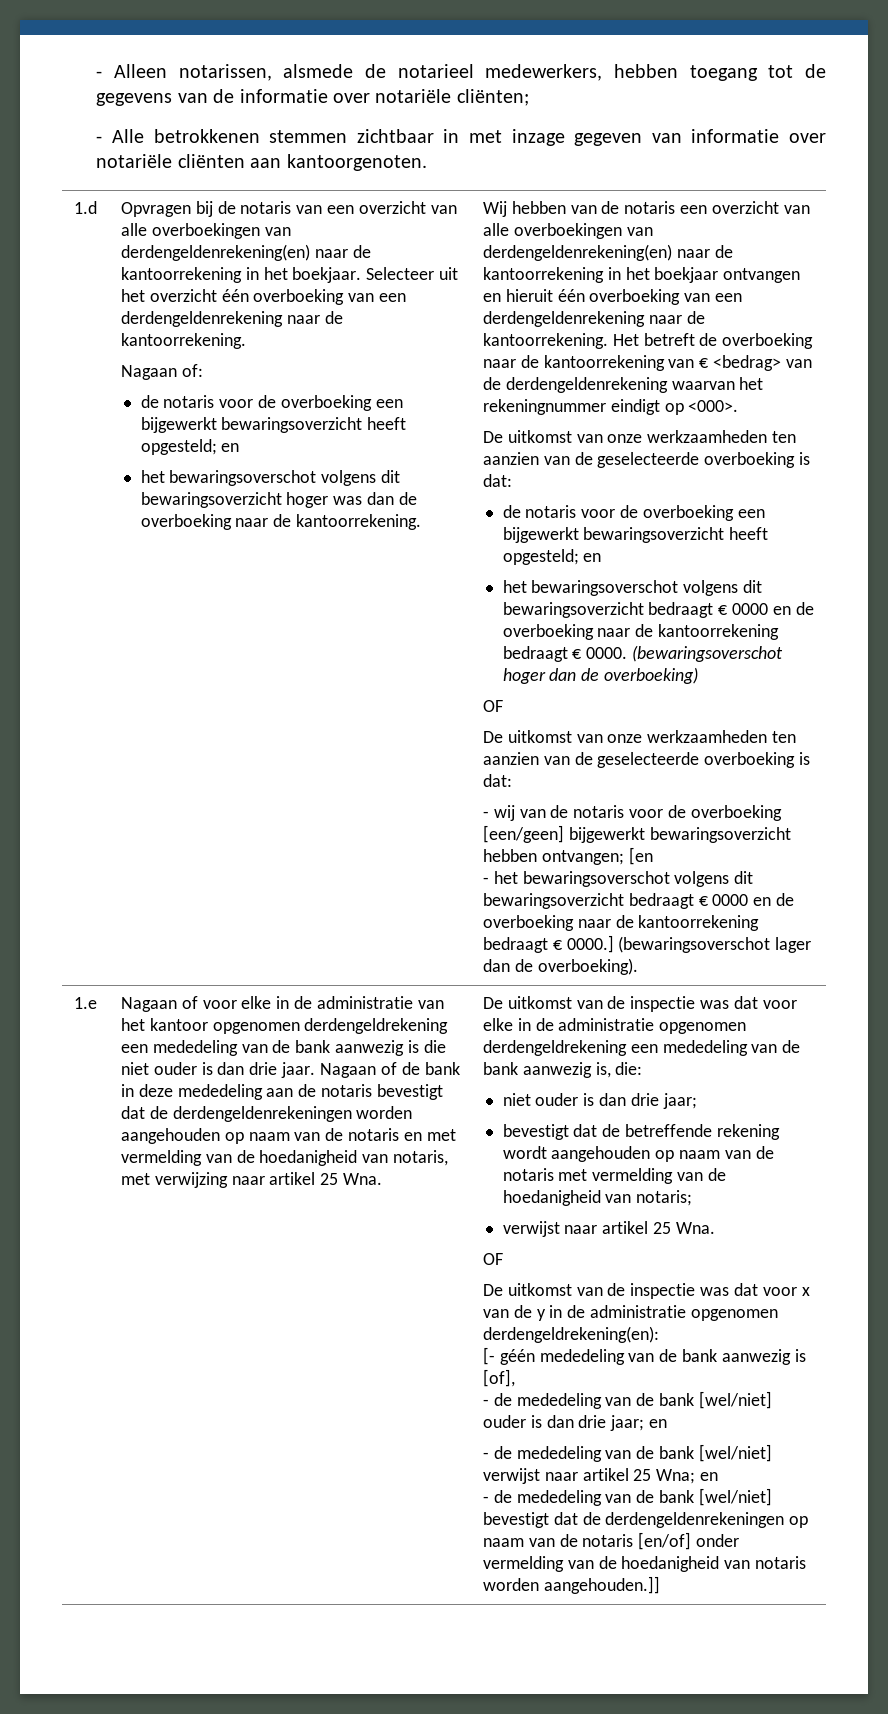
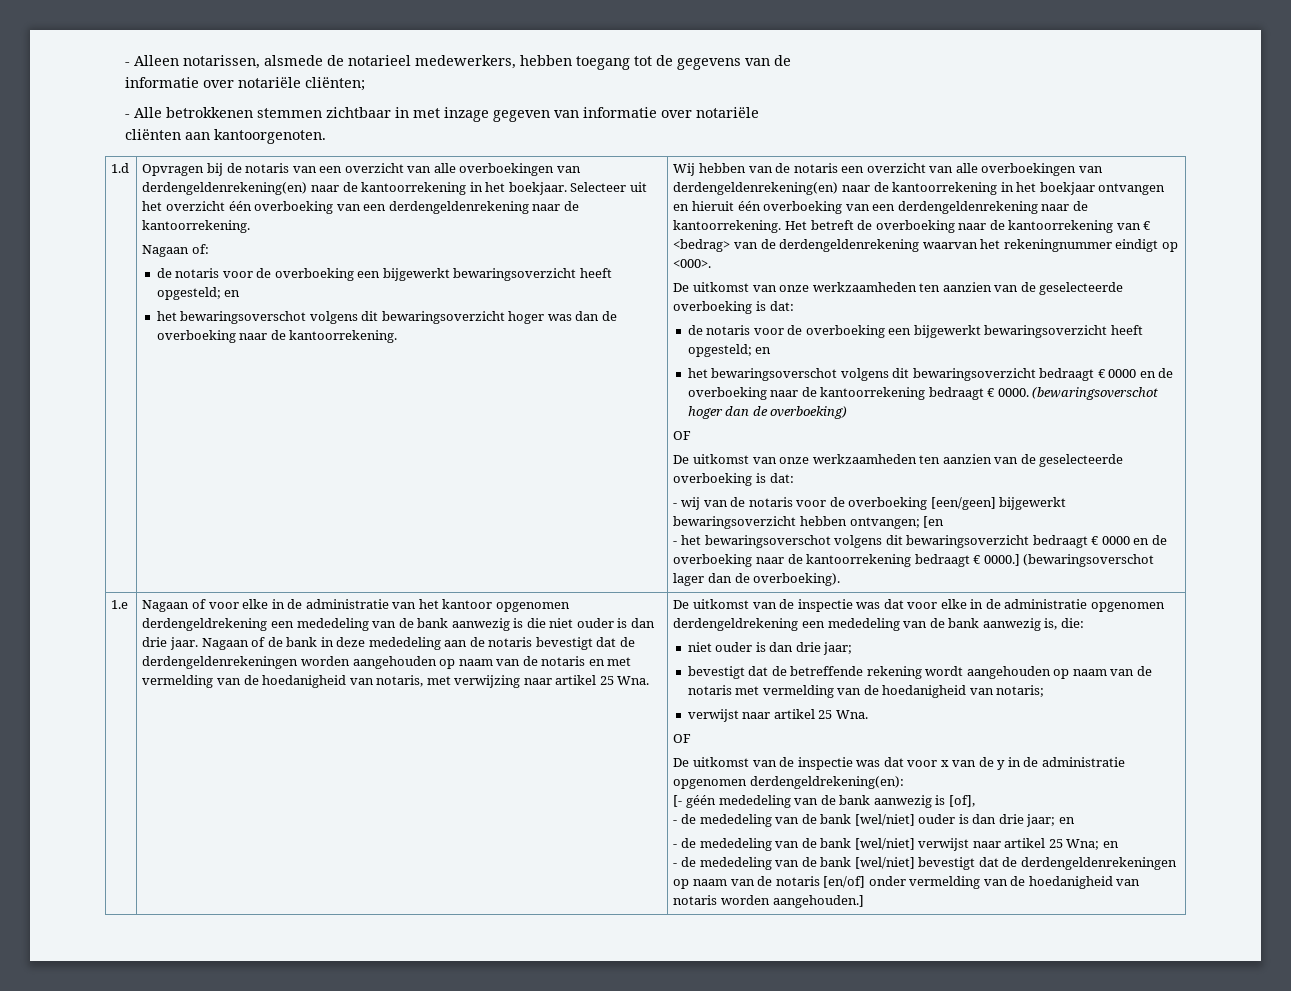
(235, 96) none -> (792, 60) //
(173, 161) none -> (760, 112) //
[543,1576,660,1594] aangehouden.]] -> [772,895,864,908] aangehouden.]

